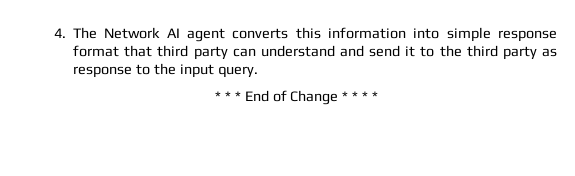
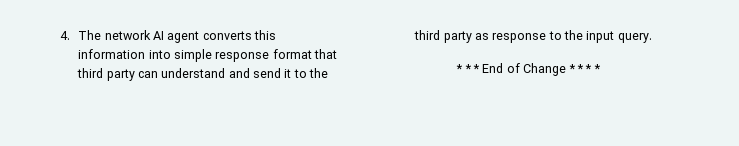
[104,27,161,39] Network -> [104,30,151,40] network

